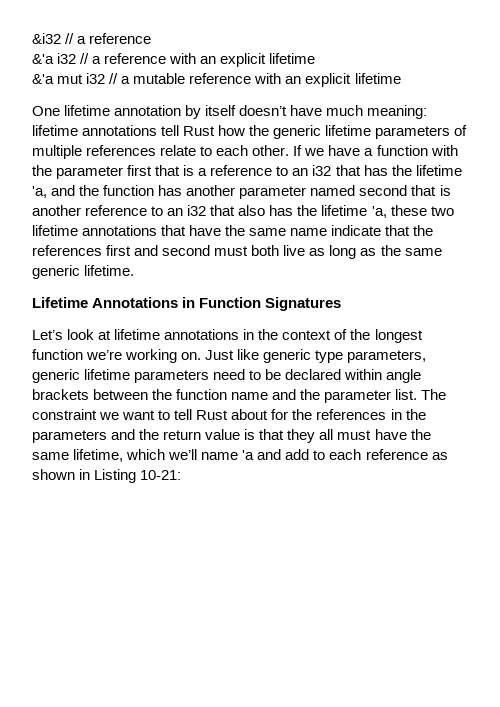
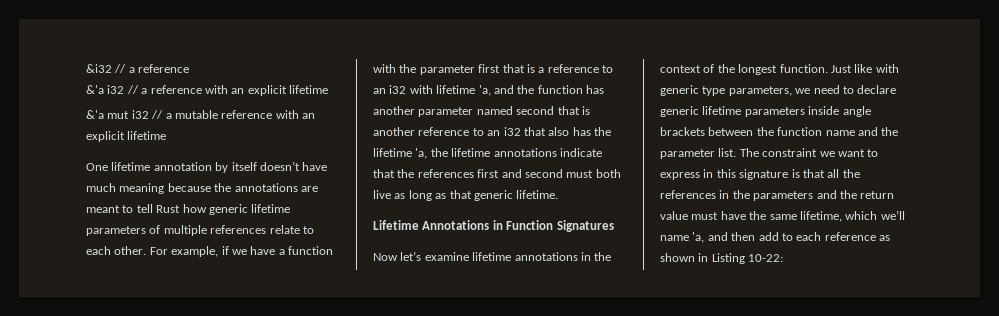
[367,105,428,119] [32,125,158,136] meaning: lifetime annotations -> [119,183,318,194] [86,205,134,213] meaning because the annotations are meant to
[249,125,270,136] the -> (207, 208) none
[293,145,303,156] If -> [149,246,229,257] For example, if
[335,165,412,176] that has the -> [409,85,433,94] with
[390,205,454,216] [32,225,328,236] these two lifetime annotations that have the same name -> [430,148,557,157] the lifetime annotations
[380,245,442,256] the same -> [449,190,472,199] that
[32,329,112,340] Let’s look at -> [373,251,469,261] Now let’s examine
[32,349,202,363] function we’re working on. -> [779,64,828,73] function.
(260, 354) none -> [875,64,899,73] with
[32,369,383,383] generic lifetime parameters need to be declared within -> [795,85,897,94] [660,106,840,117] we need to declare generic lifetime parameters inside
[174,409,289,420] tell Rust about for -> [660,169,840,180] express in this signature is that all
[244,429,334,443] is that they all -> (688, 215) none
[242,449,282,460] 'a and -> [692,232,756,243] 'a, and then
[140,470,182,480] 10-21: -> [748,254,784,262] 10-22:

